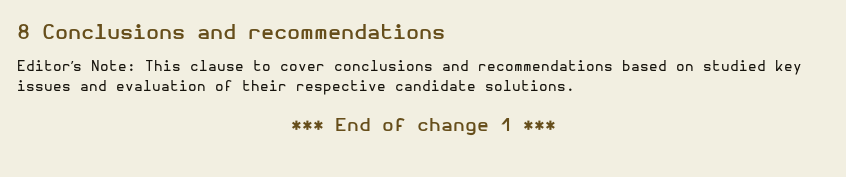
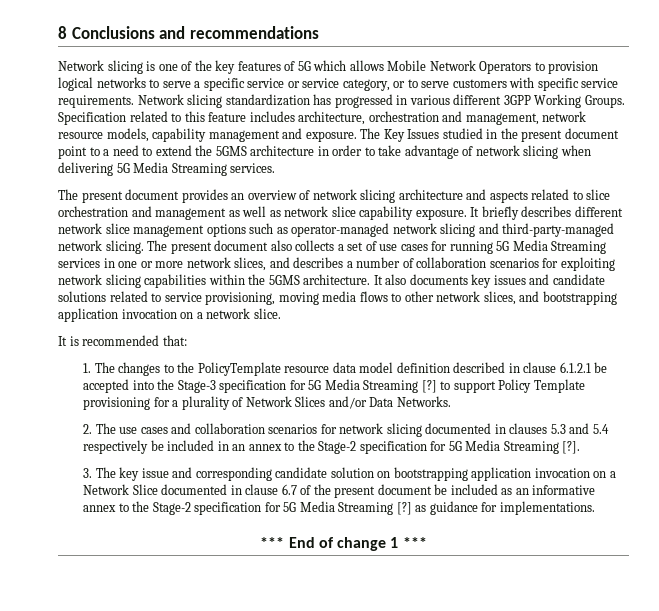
[17,60,802,75] [17,80,575,95] Editor’s Note: This clause to cover conclusions and recommendations based on studied key issues and evaluation of their respective candidate solutions. -> [58,60,599,74] [58,77,619,91] [58,94,625,108] [58,111,587,125] [58,128,619,142] [58,145,591,159] [58,162,276,176] [58,189,611,203] [58,206,623,220] [58,223,615,237] [58,240,607,254] [58,257,615,271] [58,274,605,288] [58,291,617,305] [58,308,281,322] [58,335,187,346] [83,362,608,376] [83,379,585,393] [83,396,451,410] [83,423,609,437] [83,440,581,454] [83,467,616,481] [83,484,596,498] [83,501,595,515] Network slicing is one of the key features of 5G which allows Mobile Network Operators to provision logical networks to serve a specific service or service category, or to serve customers with specific service requirements. Network slicing standardization has progressed in various different 3GPP Working Groups. Specification related to this feature includes architecture, orchestration and management, network resource models, capability management and exposure. The Key Issues studied in the present document point to a need to extend the 5GMS architecture in order to take advantage of network slicing when delivering 5G Media Streaming services. // The present document provides an overview of network slicing architecture and aspects related to slice orchestration and management as well as network slice capability exposure. It briefly describes different network slice management options such as operator-managed network slicing and third-party-managed network slicing. The present document also collects a set of use cases for running 5G Media Streaming services in one or more network slices, and describes a number of collaboration scenarios for exploiting network slicing capabilities within the 5GMS architecture. It also documents key issues and candidate solutions related to service provisioning, moving media flows to other network slices, and bootstrapping application invocation on a network slice. // It is recommended that: // 1. The changes to the PolicyTemplate resource data model definition described in clause 6.1.2.1 be accepted into the Stage-3 specification for 5G Media Streaming [?] to support Policy Template provisioning for a plurality of Network Slices and/or Data Networks. // 2. The use cases and collaboration scenarios for network slicing documented in clauses 5.3 and 5.4 respectively be included in an annex to the Stage-2 specification for 5G Media Streaming [?]. // 3. The key issue and corresponding candidate solution on bootstrapping application invocation on a Network Slice documented in clause 6.7 of the present document be included as an informative annex to the Stage-2 specification for 5G Media Streaming [?] as guidance for implementations.

